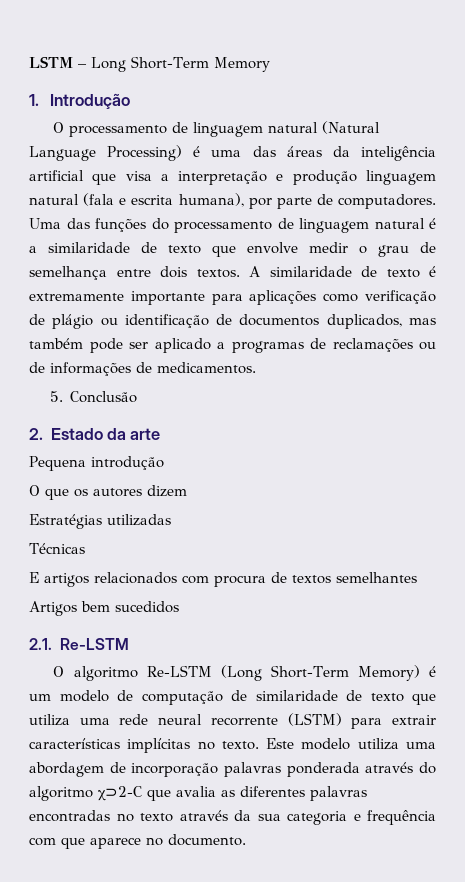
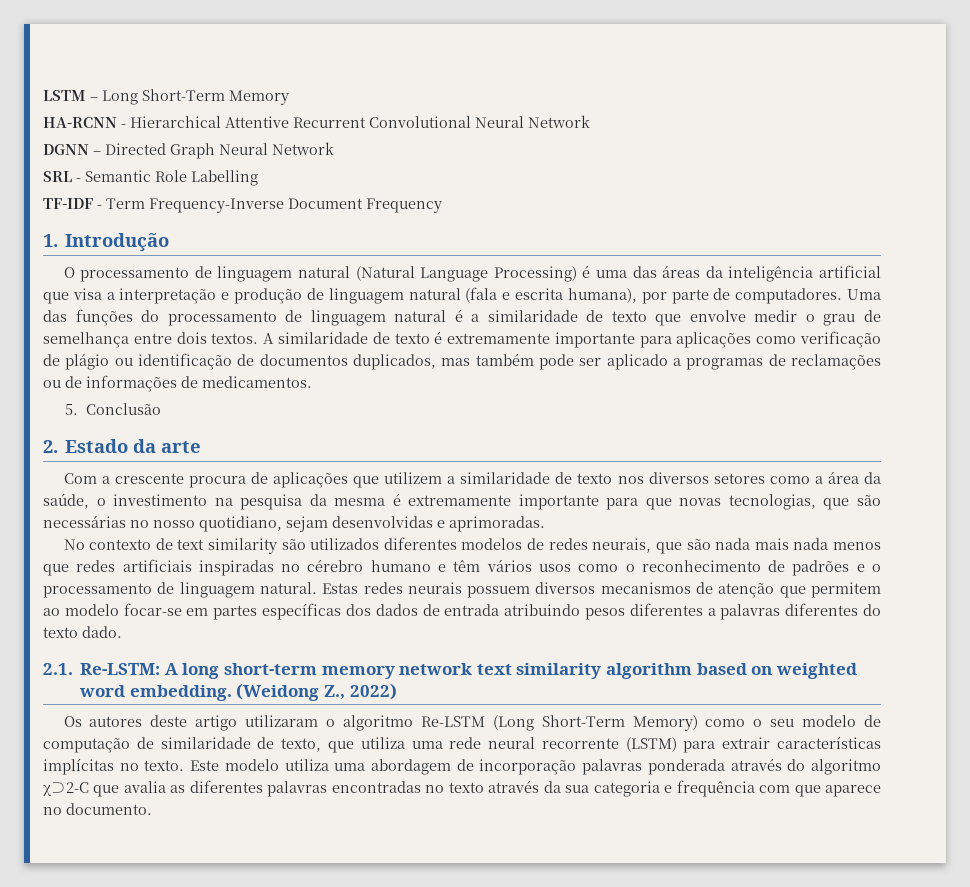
(270, 64) none -> [43,115,590,128] [43,142,334,159] [43,170,258,186] [43,198,442,213] // HA-RCNN - Hierarchical Attentive Recurrent Convolutional Neural Network // DGNN – Directed Graph Neural Network // SRL - Semantic Role Labelling // TF-IDF - Term Frequency-Inverse Document Frequency
(357, 177) none -> [306,288,324,300] de
[29,456,164,471] [29,485,187,500] [29,514,171,529] [29,543,85,554] [29,572,417,587] [29,601,179,616] [29,638,129,650] [53,666,65,677] Pequena introdução // O que os autores dizem // Estratégias utilizadas // Técnicas // E artigos relacionados com procura de textos semelhantes // Artigos bem sucedidos // 2.1. Re-LSTM // O -> [63,471,881,488] [43,493,881,510] [43,515,545,532] [63,537,881,554] [43,559,881,576] [43,582,881,598] [43,603,881,620] [43,626,122,638] [43,663,857,679] [79,683,397,701] [63,715,336,731] Com a crescente procura de aplicações que utilizem a similaridade de texto nos diversos setores como a área da saúde, o investimento na pesquisa da mesma é extremamente importante para que novas tecnologias, que são necessárias no nosso quotidiano, sejam desenvolvidas e aprimoradas. // No contexto de text similarity são utilizados diferentes modelos de redes neurais, que são nada mais nada menos que redes artificiais inspiradas no cérebro humano e têm vários usos como o reconhecimento de padrões e o processamento de linguagem natural. Estas redes neurais possuem diversos mecanismos de atenção que permitem ao modelo focar-se em partes específicas dos dados de entrada atribuindo pesos diferentes a palavras diferentes do texto dado. // 2.1. Re-LSTM: A long short-term memory network text similarity algorithm based on weighted word embedding. (Weidong Z., 2022) // Os autores deste artigo utilizaram o
[429,666,436,677] [29,694,51,701] é um -> [705,719,795,727] como o seu
[370,693,404,702] texto -> [281,738,322,752] texto,

